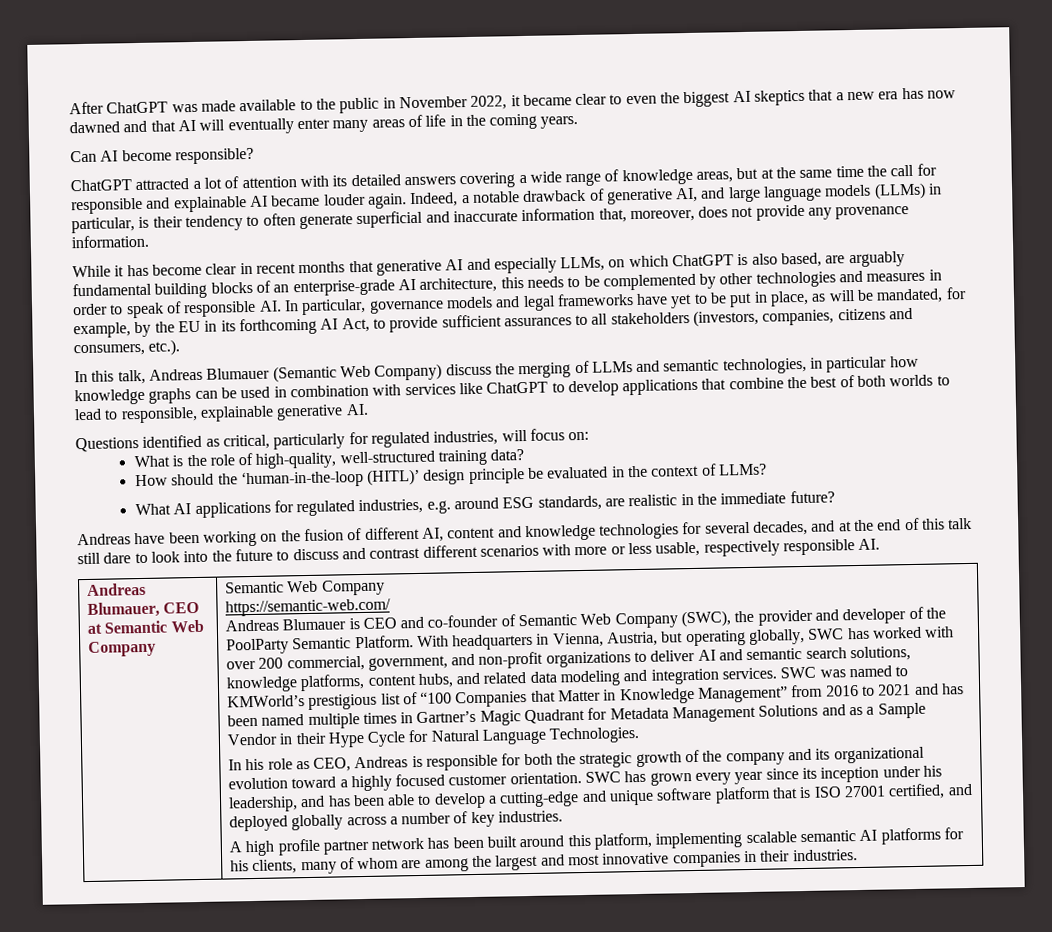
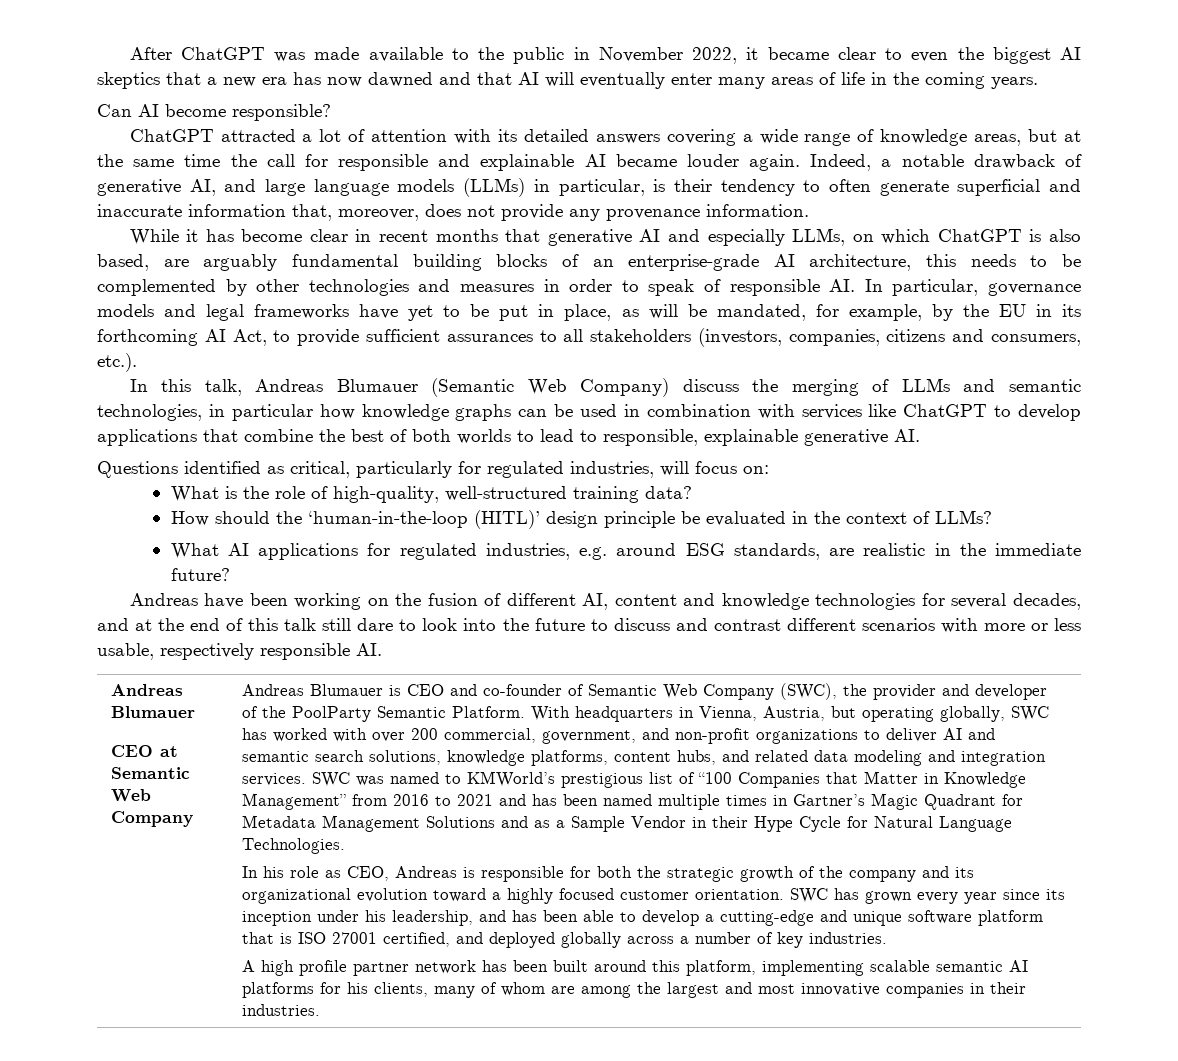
[86,601,160,618] Blumauer, -> [111,706,196,718] Blumauer //
[224,579,385,596] [224,598,391,617] Semantic Web Company // https://semantic-web.com/ // -> (194, 819) none

